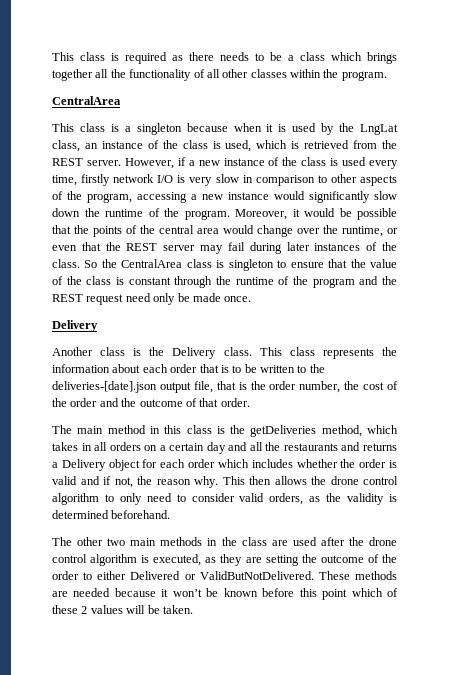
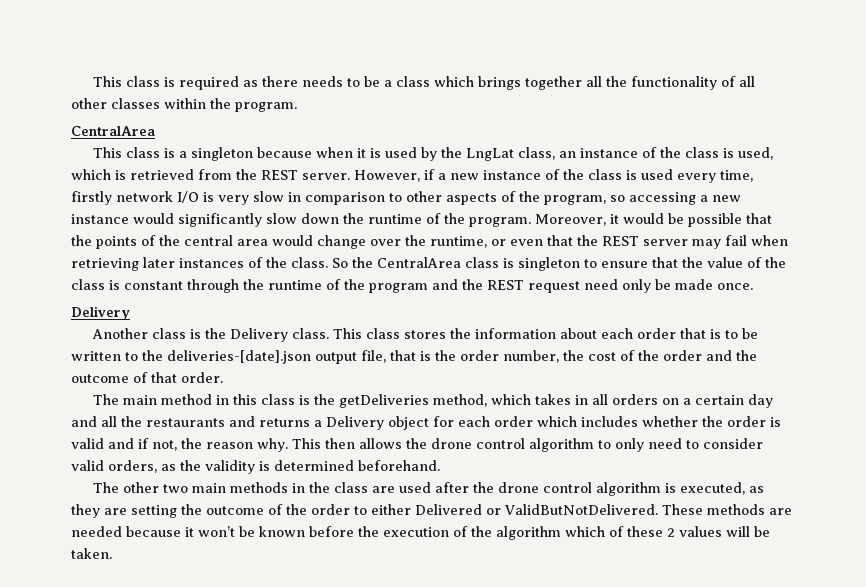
(132, 198) none -> [610,195,625,202] so
[249,242,282,254] during -> [751,235,788,246] [71,258,139,271] when retrieving
[322,348,374,359] represents -> [404,330,447,339] stores
[299,588,348,600] this point -> [358,526,561,540] the execution of the algorithm

